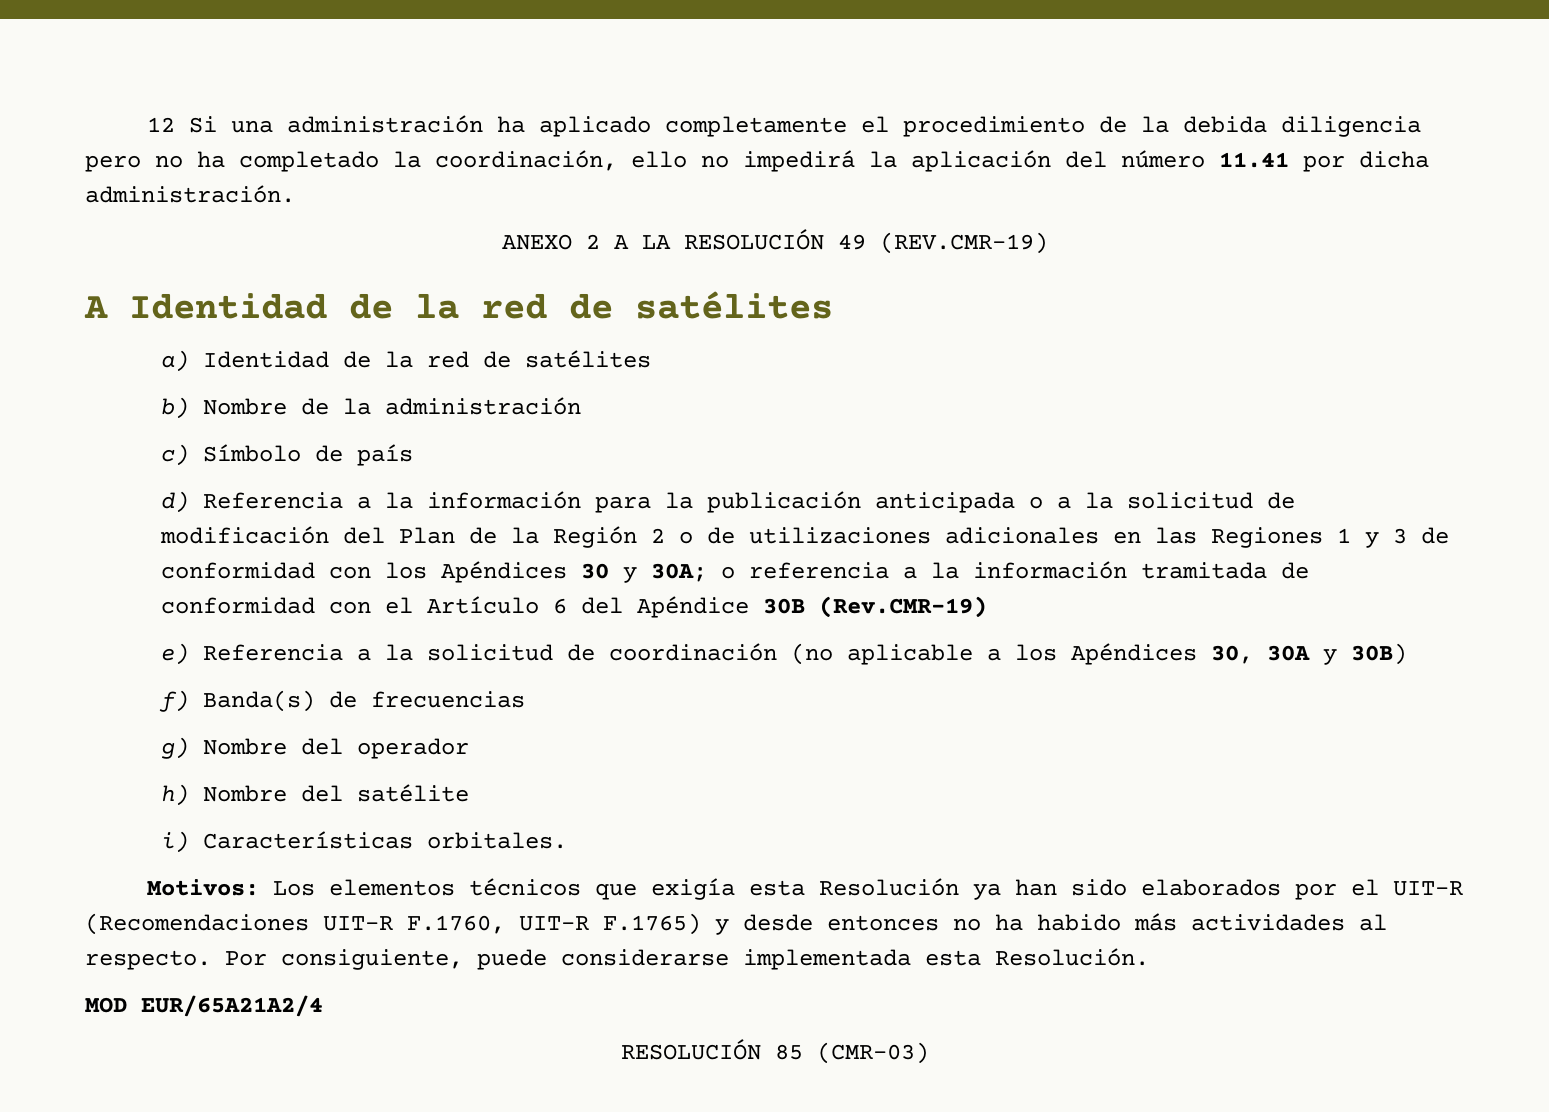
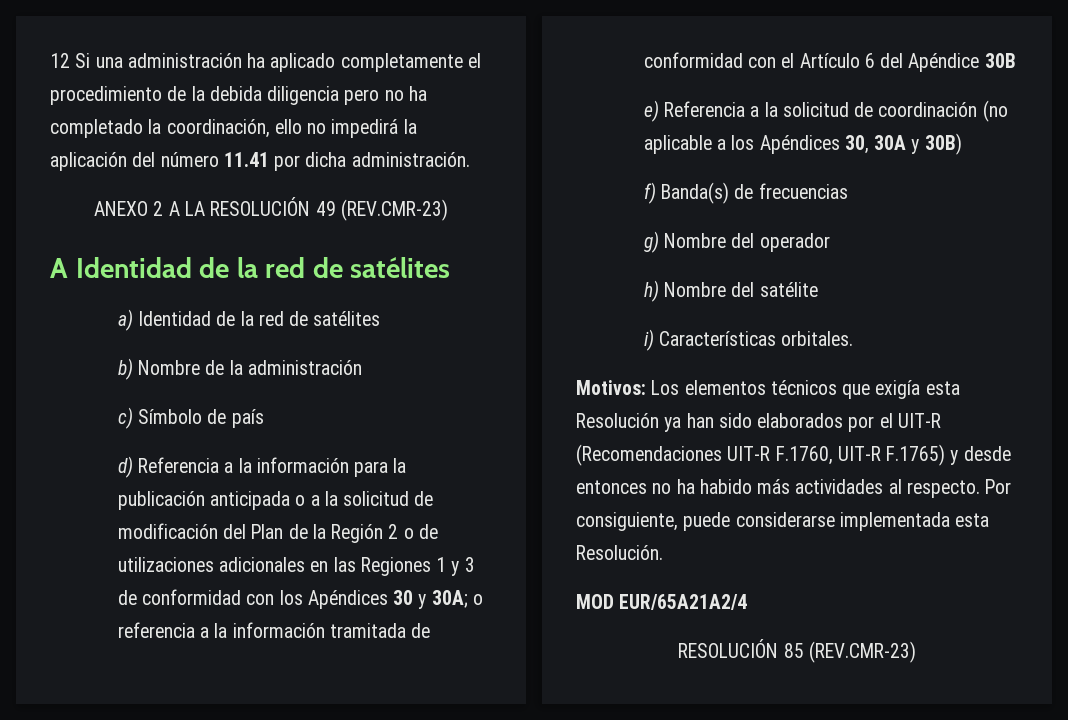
[879,232,1048,254] (REV.CMR-19) -> [340,199,448,221] (REV.CMR-23)
[818,596,987,618] (Rev.CMR-19) -> (1016, 60) none
[816,1042,929,1064] (CMR-03) -> [808,641,916,663] (REV.CMR-23)

